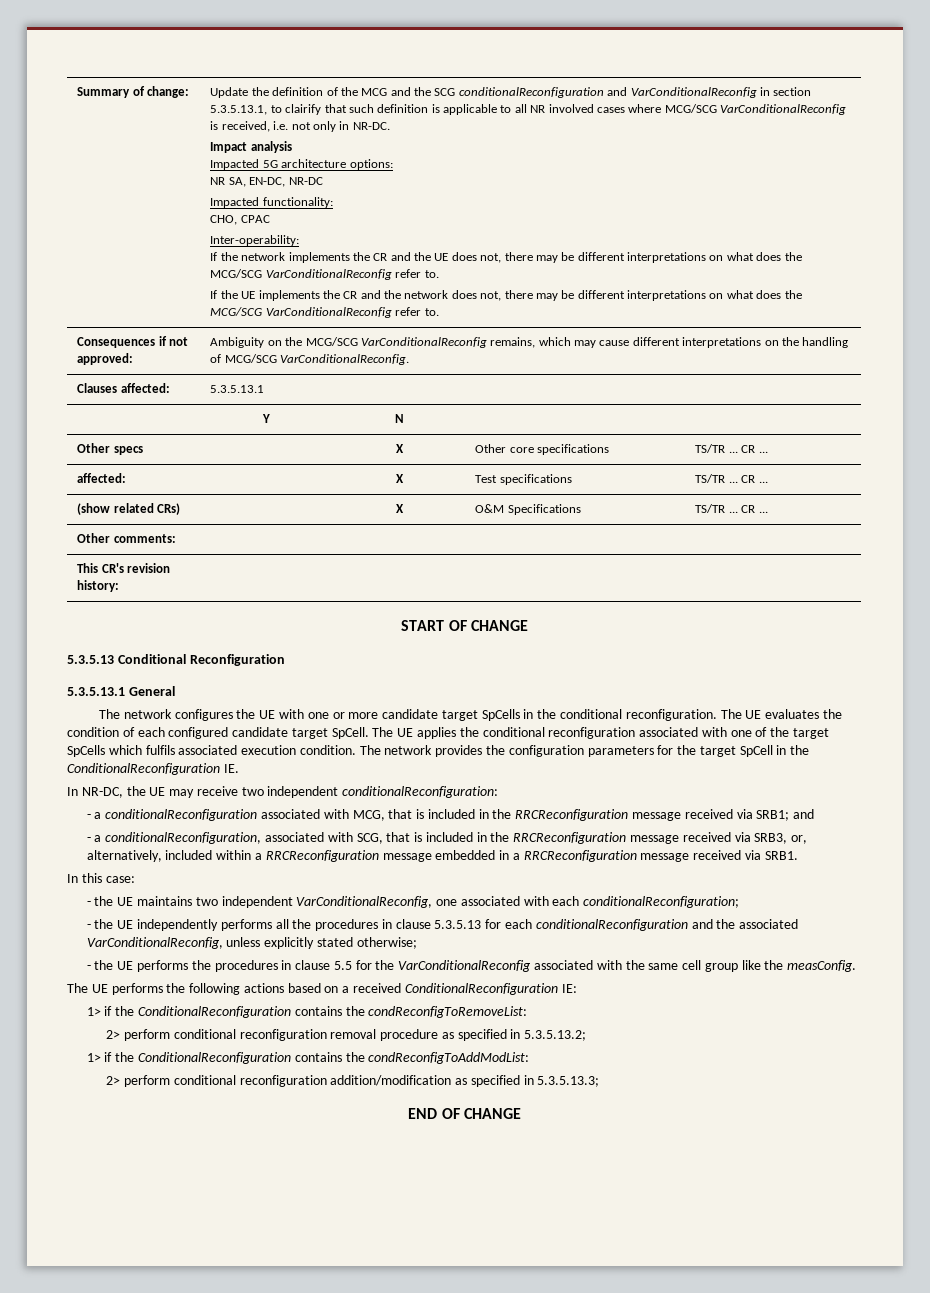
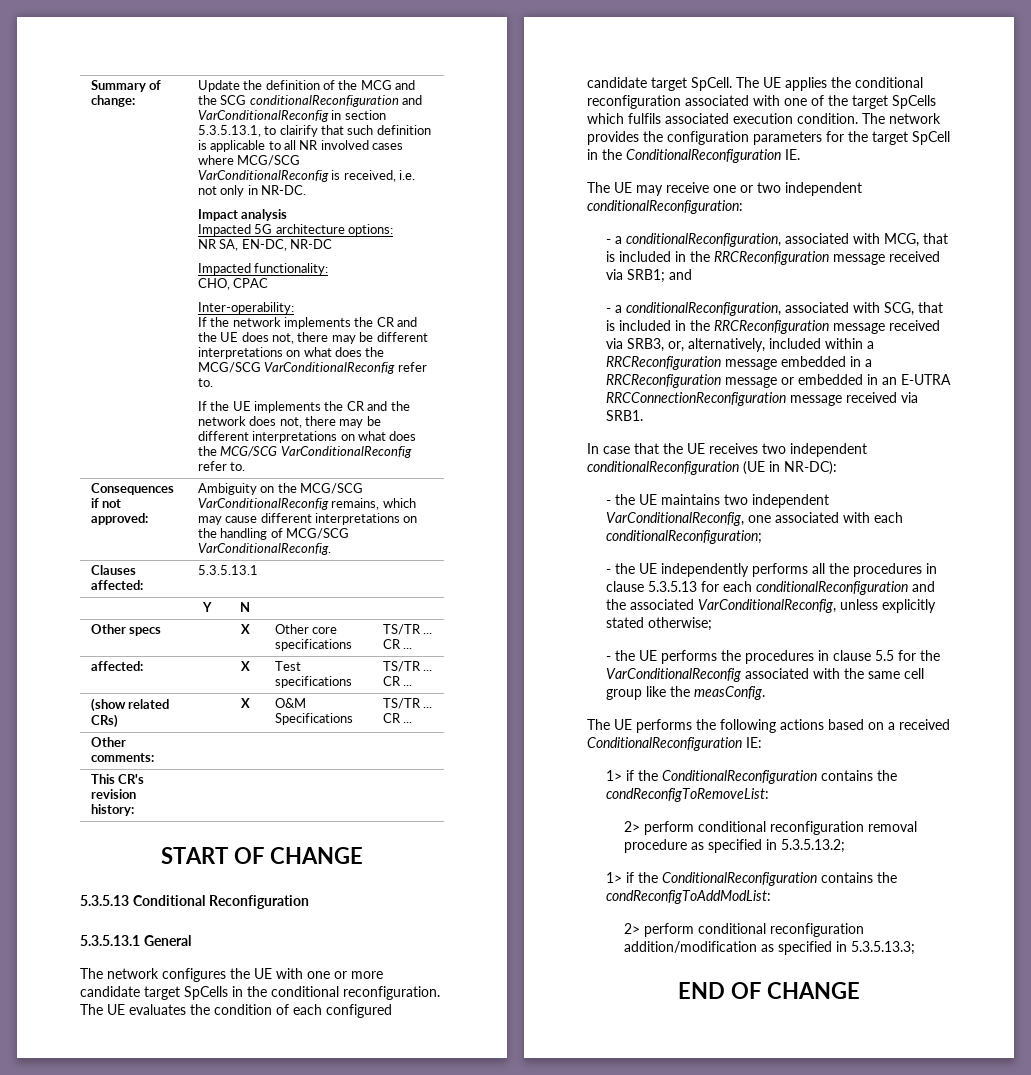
[67,786,146,798] In NR-DC, the -> [587,182,610,193] The
(238, 791) none -> [713,185,753,193] one or
[105,809,258,821] conditionalReconfiguration -> [625,233,781,247] conditionalReconfiguration,
[693,850,798,860] [67,873,135,883] received via SRB1. // In this case: -> [780,374,951,385] [605,392,918,406] [605,410,643,421] [587,443,867,457] [587,461,837,475] or embedded in an E-UTRA RRCConnectionReconfiguration message received via SRB1. // In case that the UE receives two independent conditionalReconfiguration (UE in NR-DC):

